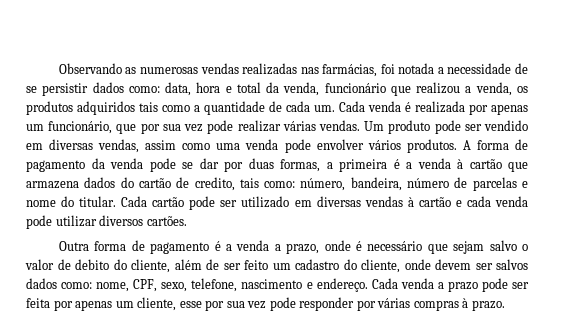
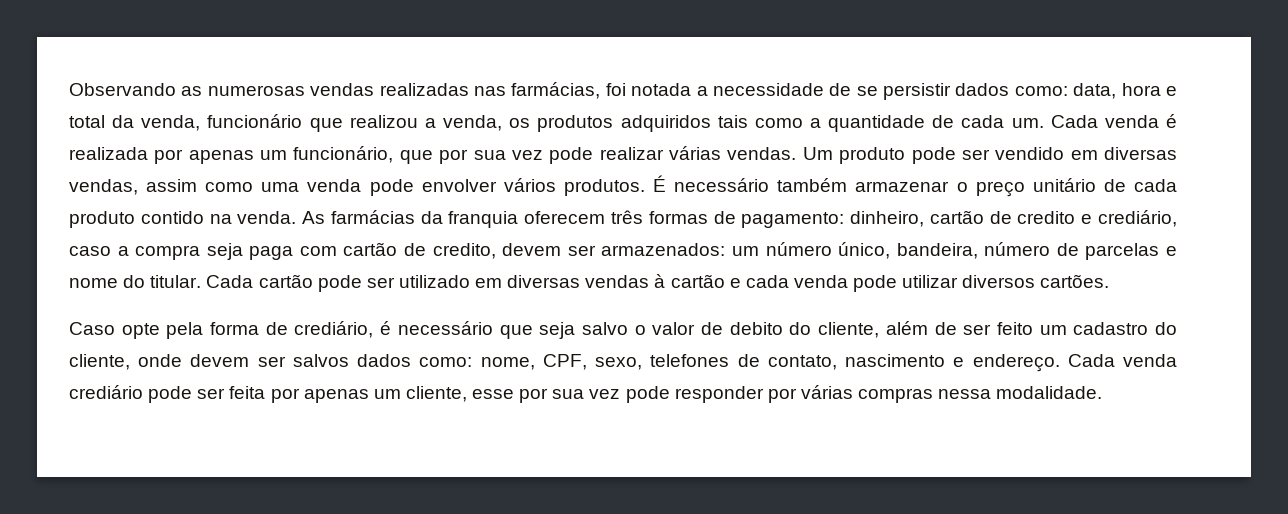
[462,139,528,150] [26,158,528,172] [26,177,346,191] A forma de pagamento da venda pode se dar por duas formas, a primeira é a venda à cartão que armazena dados do cartão de credito, tais como: número, -> [653,175,1177,197] [69,210,1178,228] [69,242,891,260] É necessário também armazenar o preço unitário de cada produto contido na venda. As farmácias da franquia oferecem três formas de pagamento: dinheiro, cartão de credito e crediário, caso a compra seja paga com cartão de credito, devem ser armazenados: um número único,
[58,240,351,254] Outra forma de pagamento é a venda a prazo, onde -> [69,321,374,339] Caso opte pela forma de crediário,
[453,241,485,254] sejam -> [539,322,576,339] seja
[191,278,238,292] telefone, -> [650,354,837,370] telefones de contato,
[437,281,478,292] a prazo -> [69,385,143,399] crediário
[462,298,505,311] à prazo. -> [938,386,1103,399] nessa modalidade.

